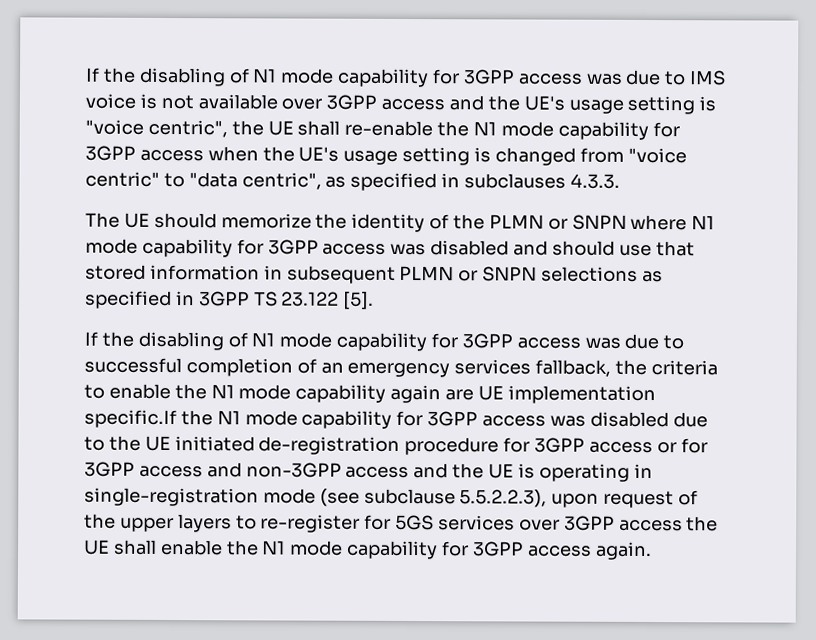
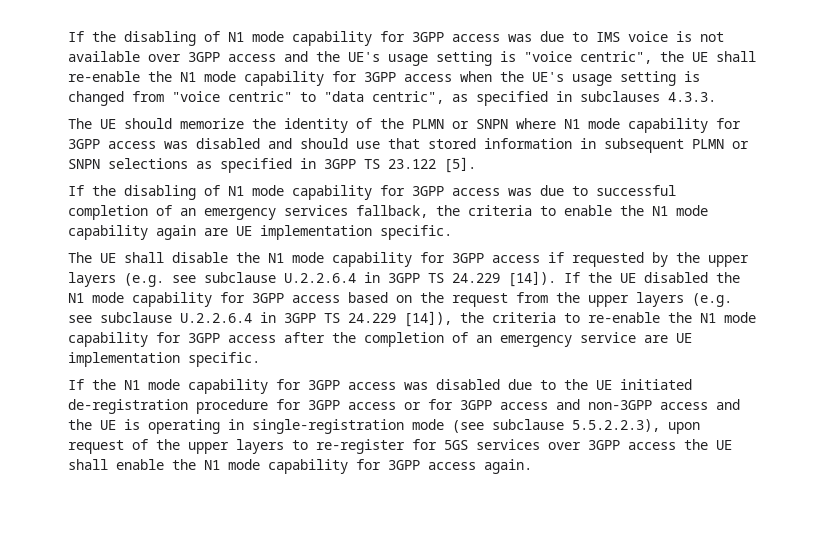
[84,409,177,429] specific.If -> [380,225,452,240] [68,252,749,267] [68,271,740,287] [68,292,732,307] [68,311,756,327] [68,332,692,347] [68,352,260,367] [68,379,84,390] specific. // The UE shall disable the N1 mode capability for 3GPP access if requested by the upper layers (e.g. see subclause U.2.2.6.4 in 3GPP TS 24.229 [14]). If the UE disabled the N1 mode capability for 3GPP access based on the request from the upper layers (e.g. see subclause U.2.2.6.4 in 3GPP TS 24.229 [14]), the criteria to re-enable the N1 mode capability for 3GPP access after the completion of an emergency service are UE implementation specific. // If

